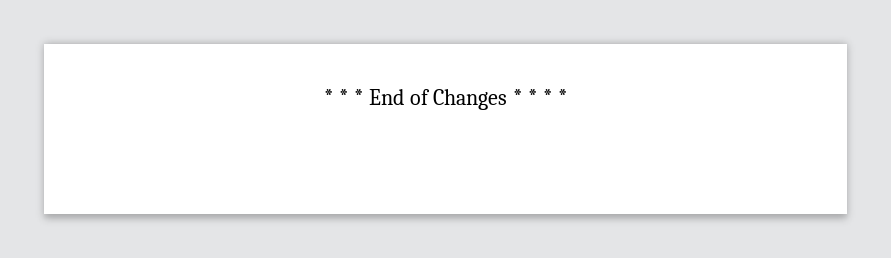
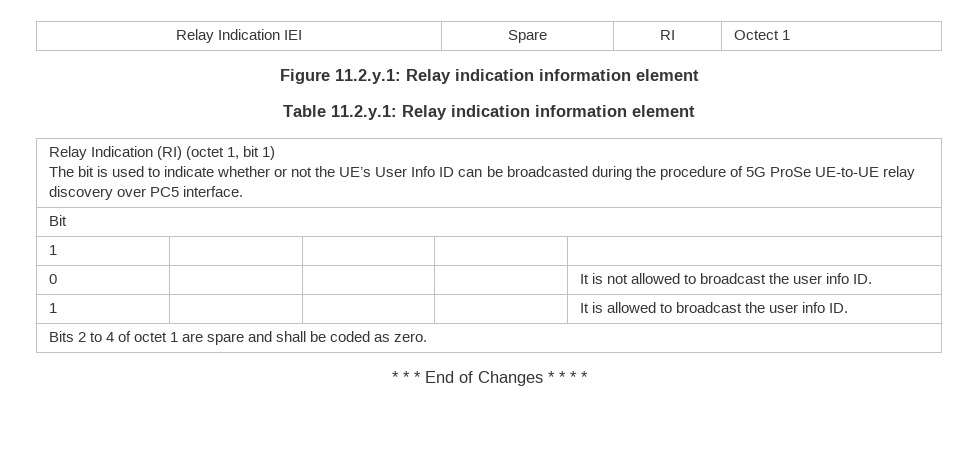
(323, 97) none -> [175,29,303,43] [508,30,547,43] [660,30,675,40] [733,30,790,40] [279,69,699,84] [283,105,695,120] [48,146,276,160] [48,166,915,180] [48,186,243,200] [48,215,67,226] [48,245,57,255] [48,274,57,284] [579,273,873,284] [48,303,57,313] [579,302,849,313] [48,331,428,345] Relay Indication IEI | Spare | RI | Octect 1 // Figure 11.2.y.1: Relay indication information element // Table 11.2.y.1: Relay indication information element // Relay Indication (RI) (octet 1, bit 1) // The bit is used to indicate whether or not the UE’s User Info ID can be broadcasted during the procedure of 5G ProSe UE-to-UE relay discovery over PC5 interface. // Bit // 1 | | | | // 0 | | | | It is not allowed to broadcast the user info ID. // 1 | | | | It is allowed to broadcast the user info ID. // Bits 2 to 4 of octet 1 are spare and shall be coded as zero. //

